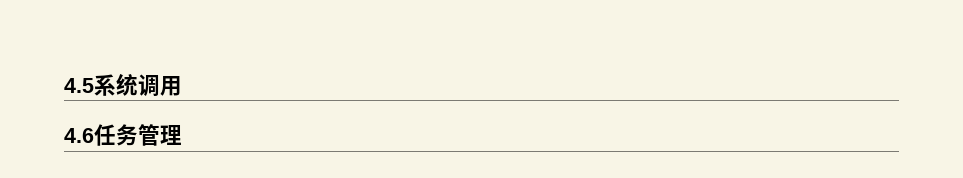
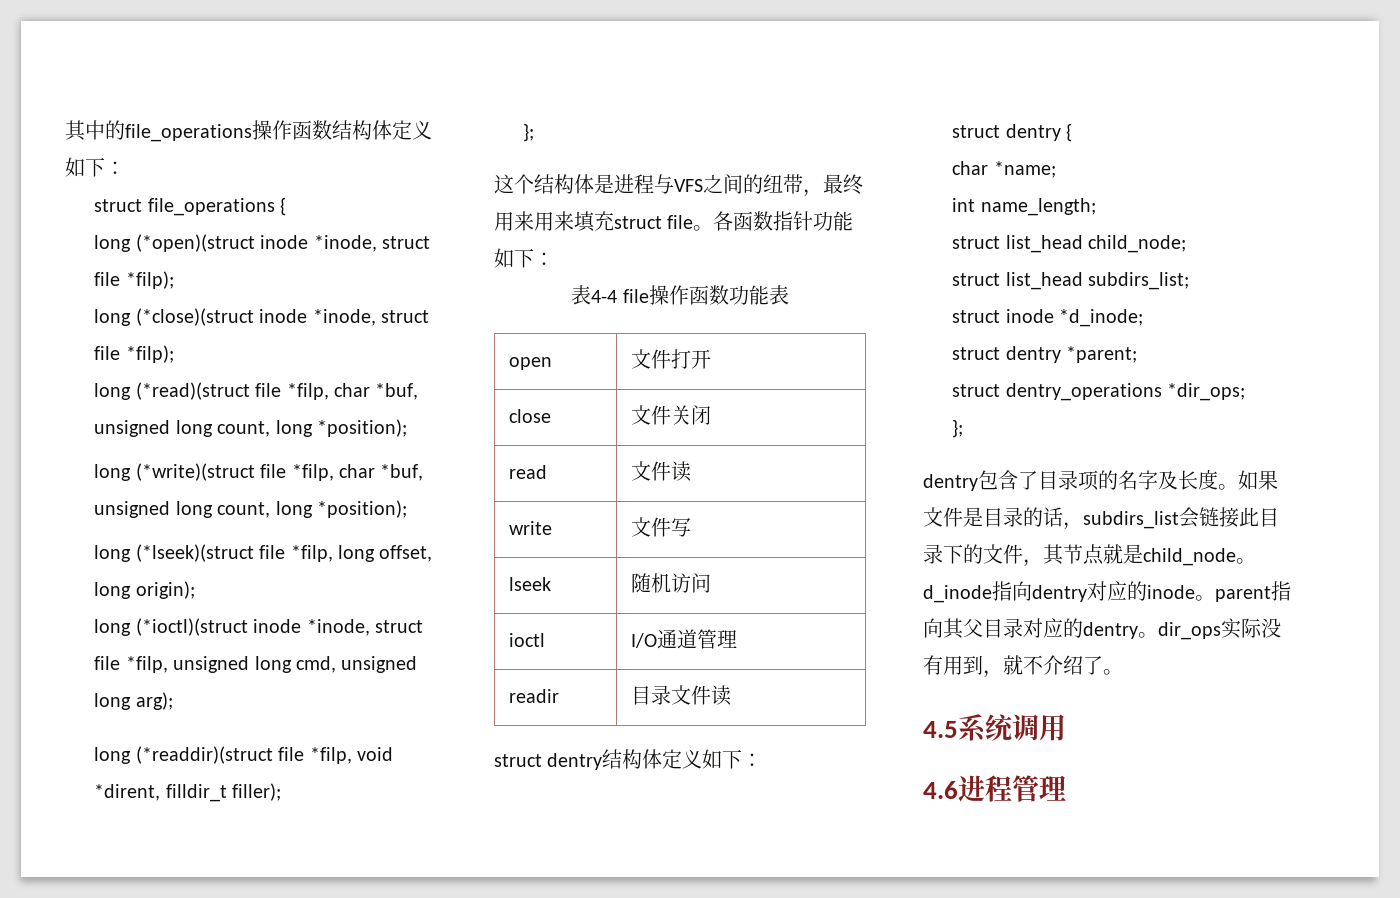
(64, 85) none -> [65,120,432,142] [65,157,125,177] [94,197,287,216] [94,234,431,252] [94,271,174,289] [94,308,430,326] [94,345,174,363] [94,382,419,400] [94,419,408,437] [94,463,424,481] [94,500,408,518] [94,544,433,562] [94,581,195,599] [94,618,424,636] [94,656,418,673] [94,692,173,710] [94,746,394,764] [94,783,282,802] [523,123,535,142] [494,174,863,197] [494,211,854,232] [494,248,554,268] [571,285,789,305] [509,357,553,370] [631,349,712,369] [509,409,552,423] [631,405,712,425] [509,465,548,479] [631,461,692,482] [509,521,553,535] [631,517,692,537] [509,577,552,591] [631,573,712,593] [509,633,546,647] [631,629,738,649] [509,689,560,703] [631,685,732,706] [494,749,763,770] [952,123,1073,142] [952,161,1056,178] [952,198,1096,216] [952,235,1187,253] [952,272,1190,290] [952,309,1144,327] [952,346,1138,363] [952,383,1246,401] [952,419,964,438] [923,469,1278,491] [923,507,1279,530] [923,544,1256,567] [923,581,1291,603] [923,618,1281,640] [923,655,1123,678] 其中的file_operations操作函数结构体定义如下： // struct file_operations { // long (*open)(struct inode *inode, struct file *filp); // long (*close)(struct inode *inode, struct file *filp); // long (*read)(struct file *filp, char *buf, unsigned long count, long *position); // long (*write)(struct file *filp, char *buf, unsigned long count, long *position); // long (*lseek)(struct file *filp, long offset, long origin); // long (*ioctl)(struct inode *inode, struct file *filp, unsigned long cmd, unsigned long arg); // long (*readdir)(struct file *filp, void *dirent, filldir_t filler); // }; // 这个结构体是进程与VFS之间的纽带，最终用来用来填充struct file。各函数指针功能如下： // 表4-4 file操作函数功能表 // open | 文件打开 // close | 文件关闭 // read | 文件读 // write | 文件写 // lseek | 随机访问 // ioctl | I/O通道管理 // readir | 目录文件读 // struct dentry结构体定义如下： // struct dentry { // char *name; // int name_length; // struct list_head child_node; // struct list_head subdirs_list; // struct inode *d_inode; // struct dentry *parent; // struct dentry_operations *dir_ops; // }; // dentry包含了目录项的名字及长度。如果文件是目录的话，subdirs_list会链接此目录下的文件，其节点就是child_node。d_inode指向dentry对应的inode。parent指向其父目录对应的dentry。dir_ops实际没有用到，就不介绍了。 //
[94,124,138,146] 任务 -> [958,775,1012,802] 进程

